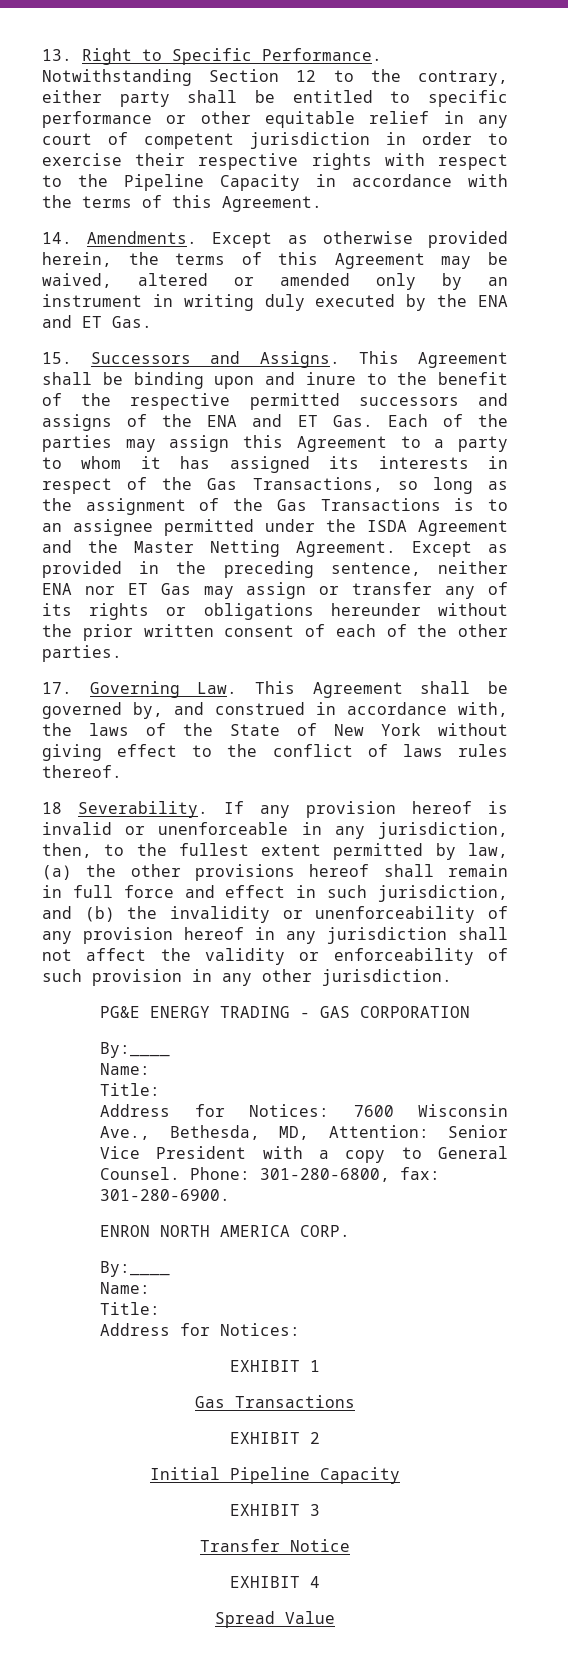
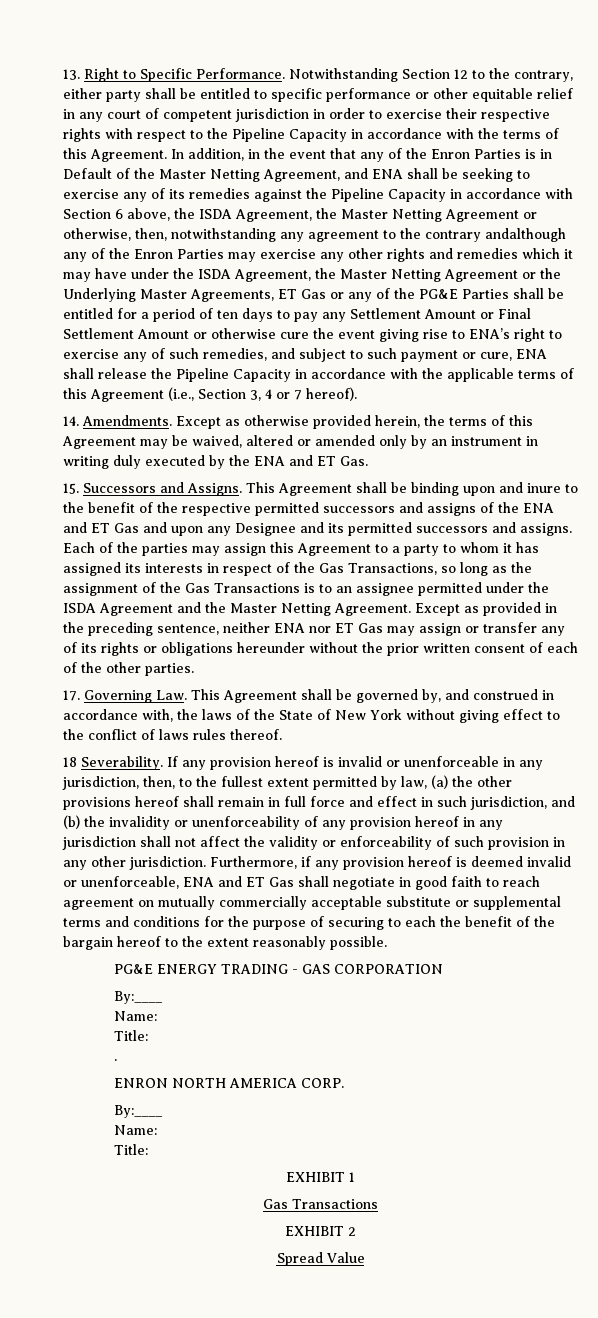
(322, 204) none -> [171,148,552,162] [63,168,530,182] [63,188,573,202] [63,208,537,222] [63,228,566,242] [63,248,573,262] [63,268,561,282] [63,288,564,302] [63,308,531,322] [63,328,562,342] [63,348,547,362] [63,368,574,382] [63,387,357,402] In addition, in the event that any of the Enron Parties is in Default of the Master Netting Agreement, and ENA shall be seeking to exercise any of its remedies against the Pipeline Capacity in accordance with Section 6 above, the ISDA Agreement, the Master Netting Agreement or otherwise, then, notwithstanding any agreement to the contrary andalthough any of the Enron Parties may exercise any other rights and remedies which it may have under the ISDA Agreement, the Master Netting Agreement or the Underlying Master Agreements, ET Gas or any of the PG&E Parties shall be entitled for a period of ten days to pay any Settlement Amount or Final Settlement Amount or otherwise cure the event giving rise to ENA’s right to exercise any of such remedies, and subject to such payment or cure, ENA shall release the Pipeline Capacity in accordance with the applicable terms of this Agreement (i.e., Section 3, 4 or 7 hereof).
[332,415,373,427] Gas. -> [114,522,572,536] Gas and upon any Designee and its permitted successors and assigns.
(452, 977) none -> [210,856,571,870] [63,876,540,890] [63,896,561,910] [63,916,555,930] [63,936,387,950] Furthermore, if any provision hereof is deemed invalid or unenforceable, ENA and ET Gas shall negotiate in good faith to reach agreement on mutually commercially acceptable substitute or supplemental terms and conditions for the purpose of securing to each the benefit of the bargain hereof to the extent reasonably possible.
[100,1104,508,1117] [100,1125,508,1140] [100,1146,509,1163] [100,1167,441,1182] [100,1189,231,1201] Address for Notices: 7600 Wisconsin Ave., Bethesda, MD, Attention: Senior Vice President with a copy to General Counsel. Phone: 301-280-6800, fax: 301-280-6900. -> [113,1059,117,1061] .
[100,1323,301,1336] // Address for Notices: -> (148, 1149) none
[150,1467,400,1484] [230,1504,320,1516] [200,1539,350,1552] [230,1576,320,1588] // Initial Pipeline Capacity // EXHIBIT 3 // Transfer Notice // EXHIBIT 4 -> (356, 1231) none

